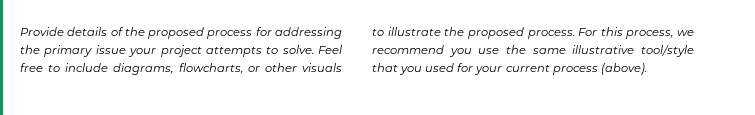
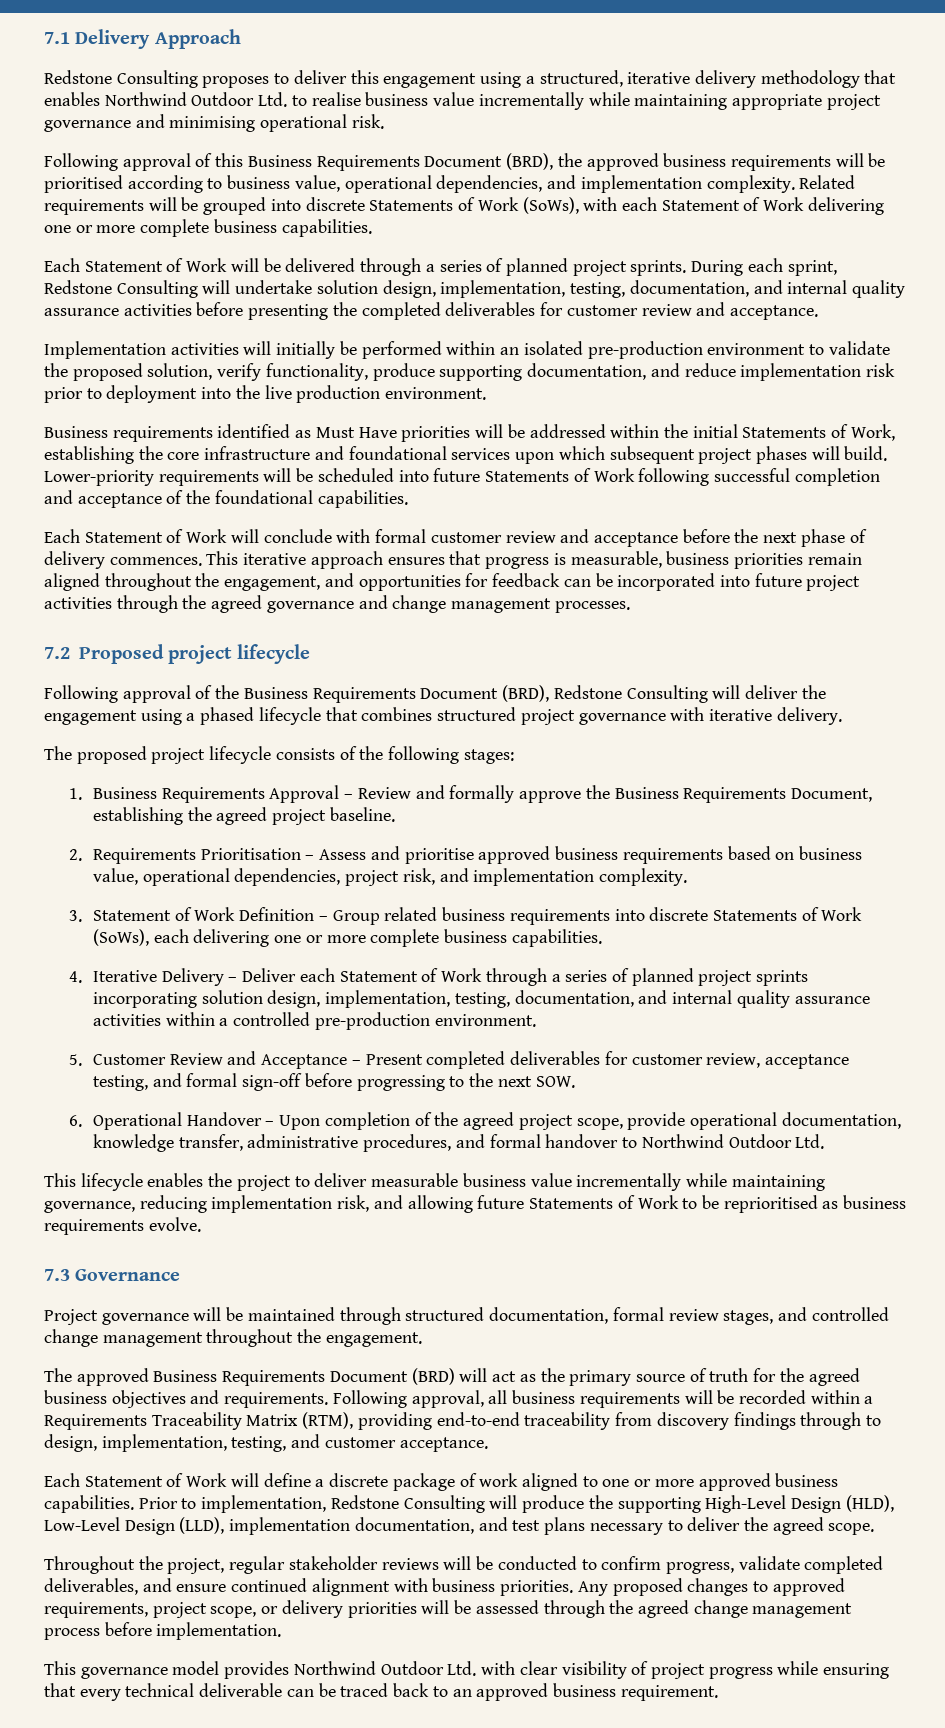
[20,27,342,39] [20,45,343,57] [20,63,342,75] [372,27,694,39] [372,45,694,57] [372,63,647,75] Provide details of the proposed process for addressing the primary issue your project attempts to solve. Feel free to include diagrams, flowcharts, or other visuals to illustrate the proposed process. For this process, we recommend you use the same illustrative tool/style that you used for your current process (above). -> [44,29,241,49] [44,70,897,88] [44,92,881,110] [44,114,384,132] [44,153,886,171] [44,175,856,193] [44,197,884,215] [44,219,372,237] [44,258,837,276] [44,280,905,298] [44,302,818,320] [44,341,890,359] [44,363,895,381] [44,385,487,403] [44,424,895,442] [44,446,888,464] [44,468,880,486] [44,490,408,508] [44,529,867,547] [44,551,862,569] [44,573,861,591] [44,595,630,613] [44,644,311,664] [44,685,826,703] [44,707,842,725] [44,746,514,764] [68,785,872,803] [92,807,395,825] [68,846,862,864] [92,868,688,886] [68,907,863,925] [92,929,602,947] [68,968,809,986] [92,990,870,1008] [92,1012,536,1030] [68,1051,849,1069] [92,1073,575,1091] [68,1112,901,1130] [92,1134,825,1152] [44,1173,825,1191] [44,1195,907,1213] [44,1217,201,1235] [44,1269,181,1281] [44,1307,889,1325] [44,1329,422,1347] [44,1368,860,1386] [44,1390,874,1408] [44,1412,881,1430] [44,1434,488,1452] [44,1473,839,1491] [44,1495,894,1513] [44,1517,875,1535] [44,1556,884,1574] [44,1578,845,1596] [44,1600,853,1618] [44,1622,282,1640] [44,1661,890,1679] [44,1683,718,1701] 7.1 Delivery Approach // Redstone Consulting proposes to deliver this engagement using a structured, iterative delivery methodology that enables Northwind Outdoor Ltd. to realise business value incrementally while maintaining appropriate project governance and minimising operational risk. // Following approval of this Business Requirements Document (BRD), the approved business requirements will be prioritised according to business value, operational dependencies, and implementation complexity. Related requirements will be grouped into discrete Statements of Work (SoWs), with each Statement of Work delivering one or more complete business capabilities. // Each Statement of Work will be delivered through a series of planned project sprints. During each sprint, Redstone Consulting will undertake solution design, implementation, testing, documentation, and internal quality assurance activities before presenting the completed deliverables for customer review and acceptance. // Implementation activities will initially be performed within an isolated pre-production environment to validate the proposed solution, verify functionality, produce supporting documentation, and reduce implementation risk prior to deployment into the live production environment. // Business requirements identified as Must Have priorities will be addressed within the initial Statements of Work, establishing the core infrastructure and foundational services upon which subsequent project phases will build. Lower-priority requirements will be scheduled into future Statements of Work following successful completion and acceptance of the foundational capabilities. // Each Statement of Work will conclude with formal customer review and acceptance before the next phase of delivery commences. This iterative approach ensures that progress is measurable, business priorities remain aligned throughout the engagement, and opportunities for feedback can be incorporated into future project activities through the agreed governance and change management processes. // 7.2 Proposed project lifecycle // Following approval of the Business Requirements Document (BRD), Redstone Consulting will deliver the engagement using a phased lifecycle that combines structured project governance with iterative delivery. // The proposed project lifecycle consists of the following stages: // 1. Business Requirements Approval – Review and formally approve the Business Requirements Document, establishing the agreed project baseline. // 2. Requirements Prioritisation – Assess and prioritise approved business requirements based on business value, operational dependencies, project risk, and implementation complexity. // 3. Statement of Work Definition – Group related business requirements into discrete Statements of Work (SoWs), each delivering one or more complete business capabilities. // 4. Iterative Delivery – Deliver each Statement of Work through a series of planned project sprints incorporating solution design, implementation, testing, documentation, and internal quality assurance activities within a controlled pre-production environment. // 5. Customer Review and Acceptance – Present completed deliverables for customer review, acceptance testing, and formal sign-off before progressing to the next SOW. // 6. Operational Handover – Upon completion of the agreed project scope, provide operational documentation, knowledge transfer, administrative procedures, and formal handover to Northwind Outdoor Ltd. // This lifecycle enables the project to deliver measurable business value incrementally while maintaining governance, reducing implementation risk, and allowing future Statements of Work to be reprioritised as business requirements evolve. // 7.3 Governance // Project governance will be maintained through structured documentation, formal review stages, and controlled change management throughout the engagement. // The approved Business Requirements Document (BRD) will act as the primary source of truth for the agreed business objectives and requirements. Following approval, all business requirements will be recorded within a Requirements Traceability Matrix (RTM), providing end-to-end traceability from discovery findings through to design, implementation, testing, and customer acceptance. // Each Statement of Work will define a discrete package of work aligned to one or more approved business capabilities. Prior to implementation, Redstone Consulting will produce the supporting High-Level Design (HLD), Low-Level Design (LLD), implementation documentation, and test plans necessary to deliver the agreed scope. // Throughout the project, regular stakeholder reviews will be conducted to confirm progress, validate completed deliverables, and ensure continued alignment with business priorities. Any proposed changes to approved requirements, project scope, or delivery priorities will be assessed through the agreed change management process before implementation. // This governance model provides Northwind Outdoor Ltd. with clear visibility of project progress while ensuring that every technical deliverable can be traced back to an approved business requirement.

